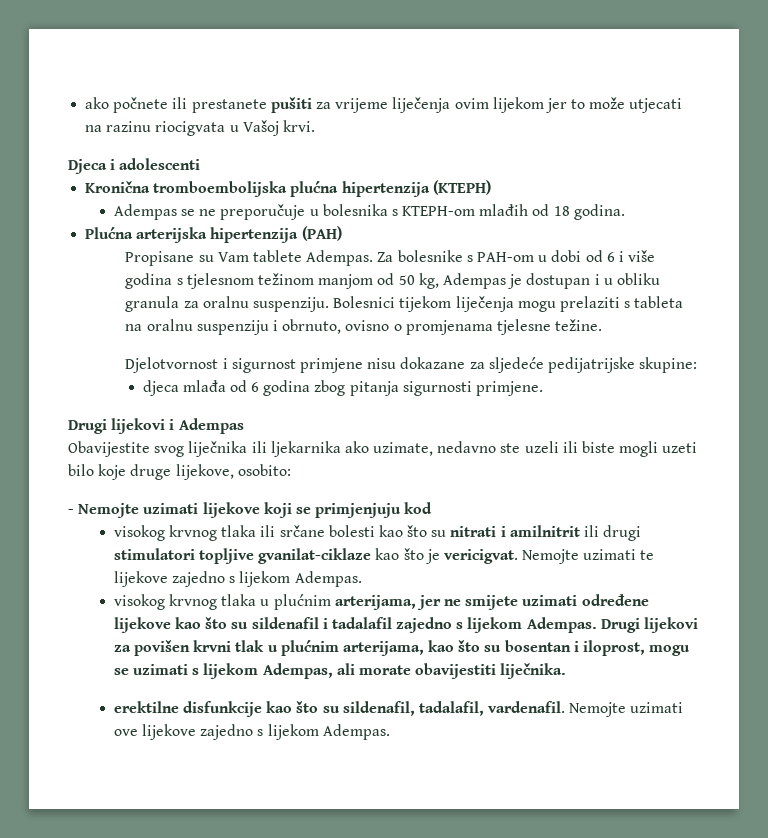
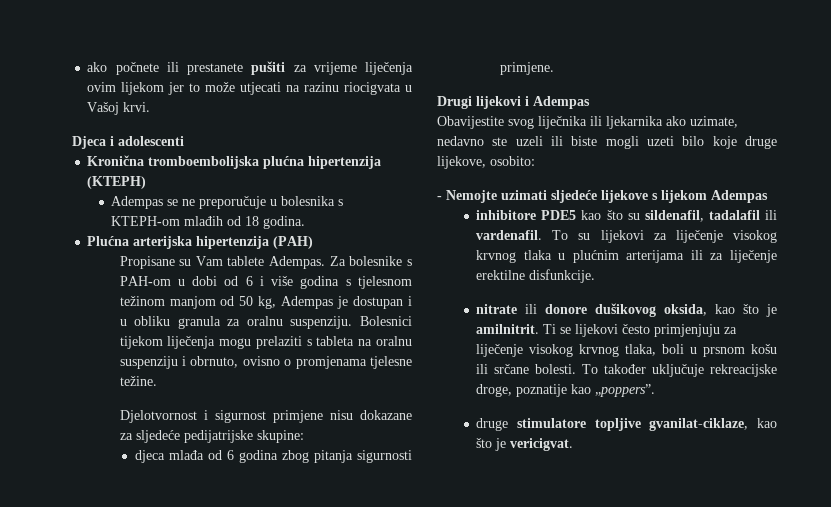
[202,502,433,518] [113,525,642,541] [113,548,655,564] [113,571,362,587] lijekove koji se primjenjuju kod // visokog krvnog tlaka ili srčane bolesti kao što su nitrati i amilnitrit ili drugi stimulatori topljive gvanilat-ciklaze kao što je vericigvat. Nemojte uzimati te lijekove zajedno s lijekom Adempas. // -> [551,190,768,203] [476,210,777,222] [476,230,723,243] sljedeće lijekove s lijekom Adempas // inhibitore PDE5 kao što su sildenafil, tadalafil ili vardenafil. To su lijekovi za liječenje
[334,594,649,610] [113,617,699,633] [113,640,691,656] [113,663,567,679] [113,701,684,717] [113,724,390,740] arterijama, jer ne smijete uzimati određene lijekove kao što su sildenafil i tadalafil zajedno s lijekom Adempas. Drugi lijekovi za povišen krvni tlak u plućnim arterijama, kao što su bosentan i iloprost, mogu se uzimati s lijekom Adempas, ali morate obavijestiti liječnika. // erektilne disfunkcije kao što su sildenafil, tadalafil, vardenafil. Nemojte uzimati ove lijekove zajedno s lijekom Adempas. -> [626,250,777,263] [476,269,596,283] [476,303,777,317] [476,324,738,337] [476,344,777,357] [476,364,777,377] [476,384,656,397] [476,418,777,431] [476,438,574,451] arterijama ili za liječenje erektilne disfunkcije. // nitrate ili donore dušikovog oksida, kao što je amilnitrit. Ti se lijekovi često primjenjuju za liječenje visokog krvnog tlaka, boli u prsnom košu ili srčane bolesti. To također uključuje rekreacijske droge, poznatije kao „poppers”. // druge stimulatore topljive gvanilat-ciklaze, kao što je vericigvat.

